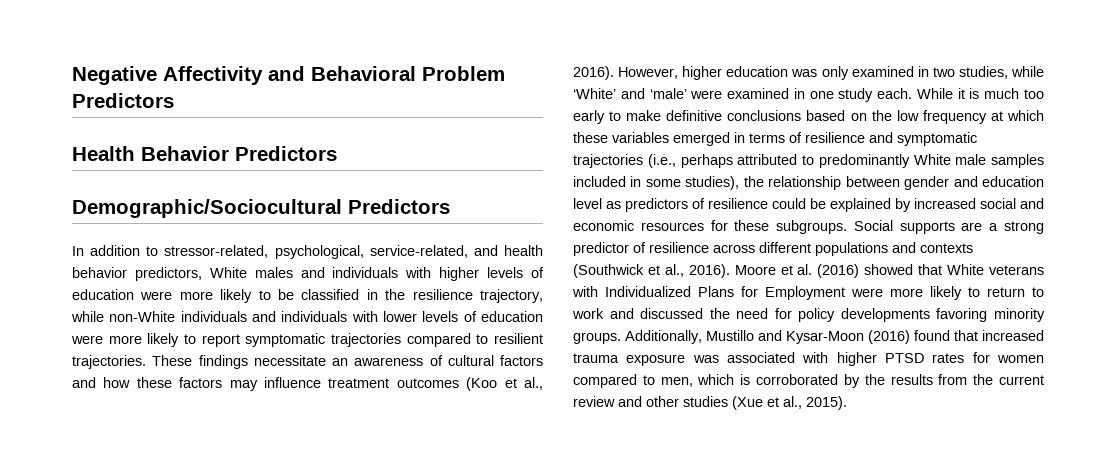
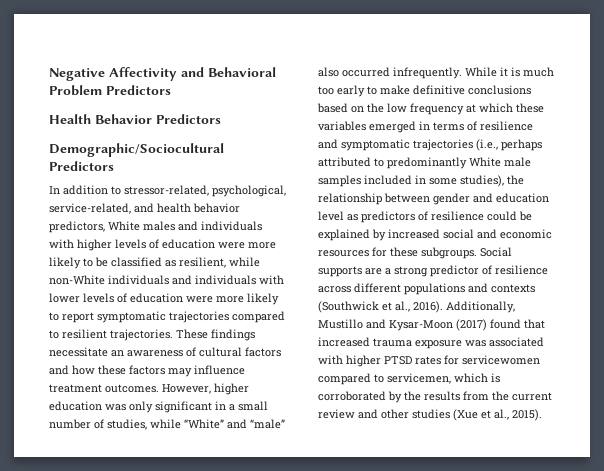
[366,289,543,303] in the resilience trajectory, -> [165,257,226,268] as resilient,
[396,377,543,391] [573,66,614,80] outcomes (Koo et al., 2016). -> [105,384,159,393] outcomes.
[851,66,1044,79] [573,88,913,102] examined in two studies, while ‘White’ and ‘male’ were examined in one study each. -> [155,401,268,413] [49,419,285,430] [318,67,462,79] significant in a small number of studies, while “White” and “male” also occurred infrequently.
[734,264,1044,278] [572,286,1044,300] [572,308,1045,322] [573,332,621,344] Moore et al. (2016) showed that White veterans with Individualized Plans for Employment were more likely to return to work and discussed the need for policy developments favoring minority groups. -> (443, 307) none
[868,330,910,344] (2016) -> [456,319,487,331] (2017)
[997,355,1044,363] [573,374,693,388] women compared to men, -> [462,355,540,365] [318,373,451,385] servicewomen compared to servicemen,

